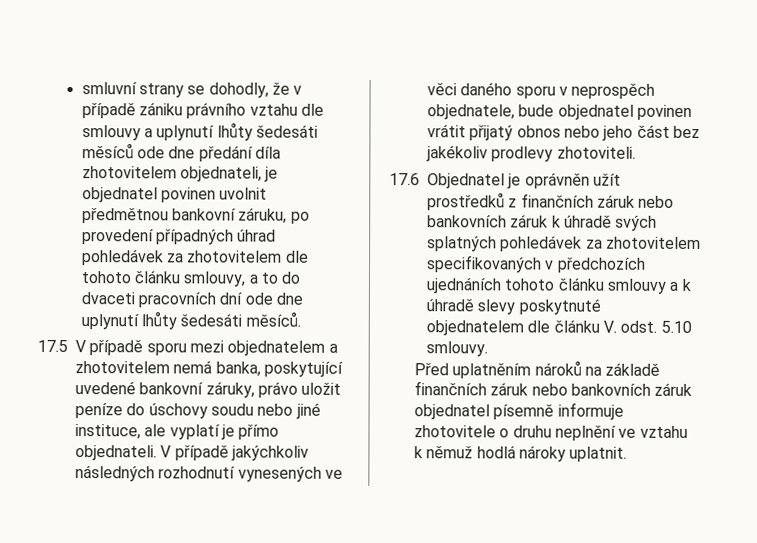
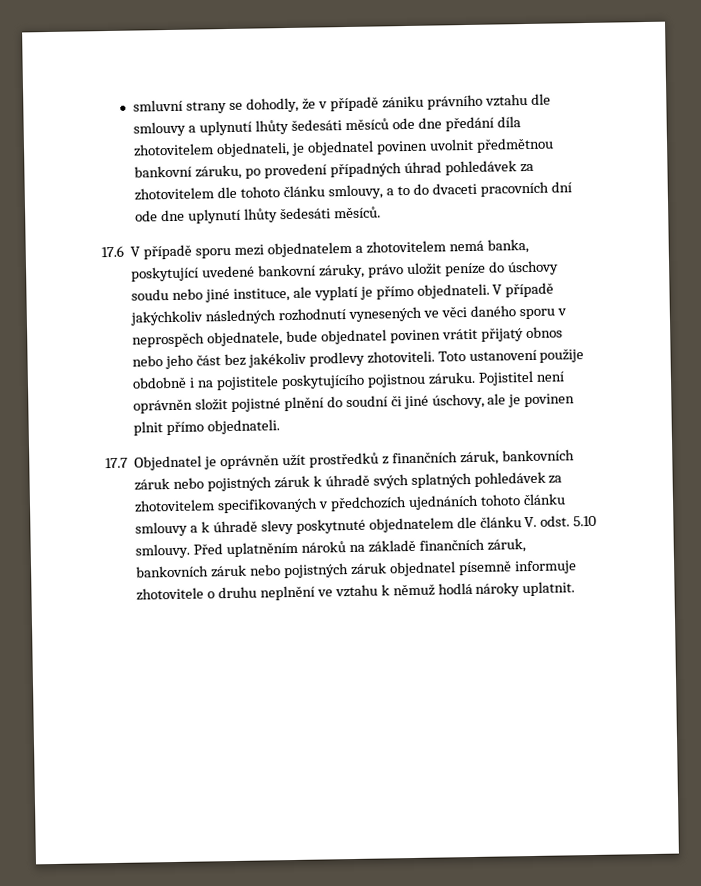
[37,339,68,353] 17.5 -> [101,245,124,258] 17.6
[389,173,420,186] // 17.6 -> [437,348,585,363] [132,370,564,391] [133,393,576,414] [133,419,281,436] [105,457,128,469] Toto ustanovení použije obdobně i na pojistitele poskytujícího pojistnou záruku. Pojistitel není oprávněn složit pojistné plnění do soudní či jiné úschovy, ale je povinen plnit přímo objednateli. // 17.7
[596,194,675,208] [427,215,507,228] záruk nebo bankovních -> [459,449,575,466] [134,476,273,492] záruk, bankovních záruk nebo pojistných
(488, 349) // -> (191, 551) none
[490,382,652,396] záruk nebo bankovních -> [486,538,526,553] [136,563,349,579] záruk, bankovních záruk nebo pojistných

